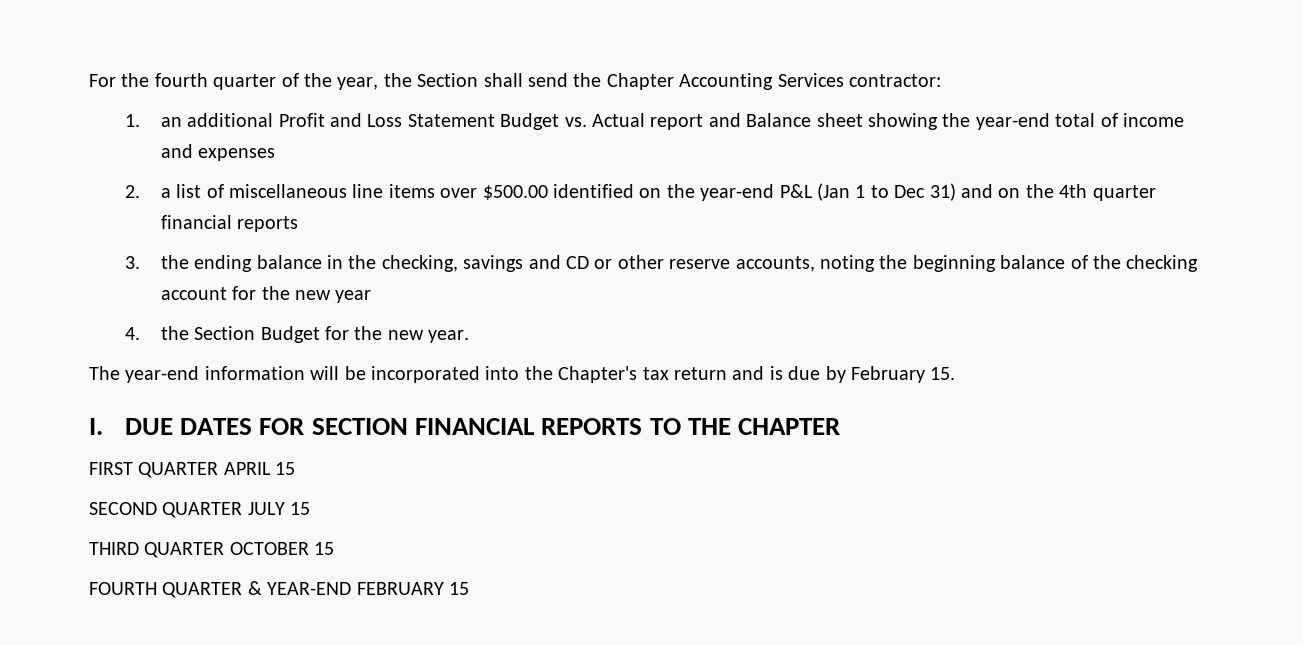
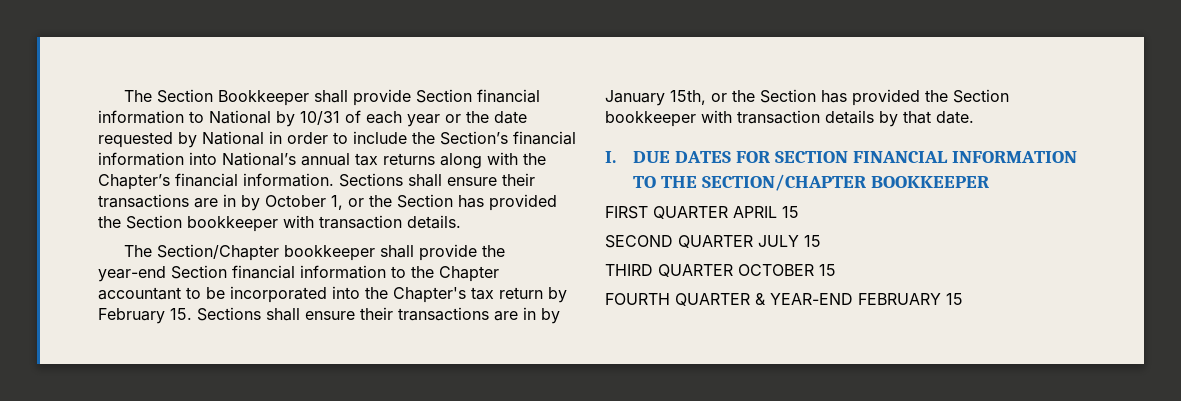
[89,73,941,90] [124,113,1184,130] [160,144,276,161] [124,183,1156,201] [160,215,299,232] [124,255,1199,272] [160,286,372,303] [124,326,470,343] [89,366,340,383] For the fourth quarter of the year, the Section shall send the Chapter Accounting Services contractor: // 1. an additional Profit and Loss Statement Budget vs. Actual report and Balance sheet showing the year-end total of income and expenses // 2. a list of miscellaneous line items over $500.00 identified on the year-end P&L (Jan 1 to Dec 31) and on the 4th quarter financial reports // 3. the ending balance in the checking, savings and CD or other reserve accounts, noting the beginning balance of the checking account for the new year // 4. the Section Budget for the new year. // The year-end information will -> [124,89,541,106] [98,110,527,127] [98,131,576,148] [98,152,546,169] [98,173,535,190] [98,194,557,211] [98,215,461,232] [124,244,506,261] [98,265,499,282] [98,287,201,300] The Section Bookkeeper shall provide Section financial information to National by 10/31 of each year or the date requested by National in order to include the Section’s financial information into National’s annual tax returns along with the Chapter’s financial information. Sections shall ensure their transactions are in by October 1, or the Section has provided the Section bookkeeper with transaction details. // The Section/Chapter bookkeeper shall provide the year-end Section financial information to the Chapter accountant to
[732,366,821,380] and is due -> (543, 293) none
(956, 373) none -> [197,307,560,324] [605,89,1009,106] [605,110,974,127] Sections shall ensure their transactions are in by January 15th, or the Section has provided the Section bookkeeper with transaction details by that date.
[541,418,643,435] REPORTS -> [952,151,1078,163] INFORMATION
[738,418,841,435] CHAPTER -> [701,174,990,191] SECTION/CHAPTER BOOKKEEPER

